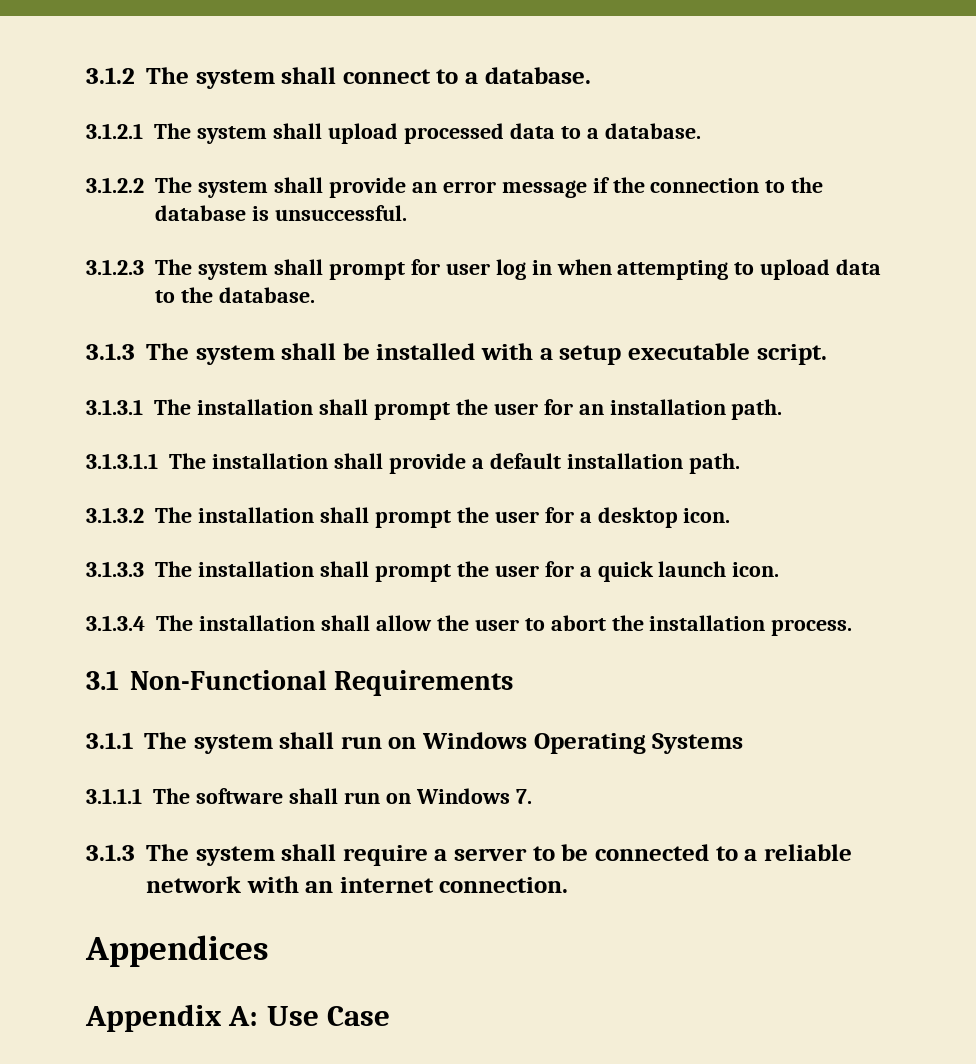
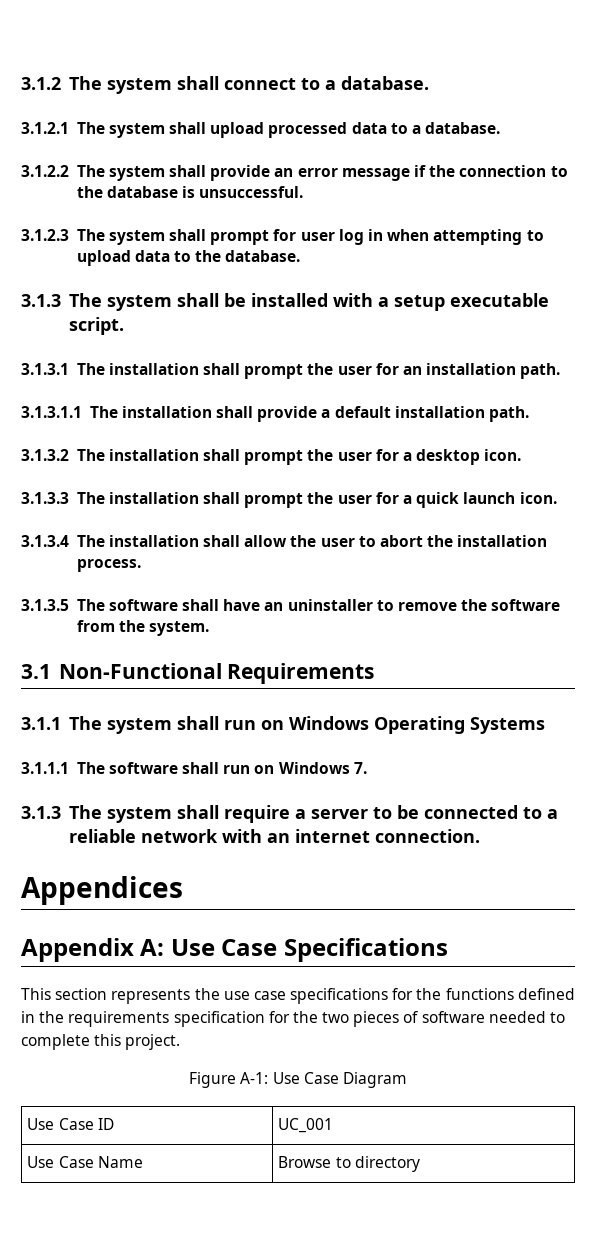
(853, 627) none -> [21,599,561,611] [76,620,210,636] // 3.1.3.5 The software shall have an uninstaller to remove the software from the system.
(391, 1016) none -> [283,938,448,962] [21,988,575,1004] [21,1011,566,1027] [21,1034,181,1050] [189,1072,407,1088] [27,1118,114,1130] [278,1118,334,1133] [27,1156,143,1168] [278,1156,420,1172] Specifications // This section represents the use case specifications for the functions defined in the requirements specification for the two pieces of software needed to complete this project. // Figure A-1: Use Case Diagram // Use Case ID | UC_001 // Use Case Name | Browse to directory

